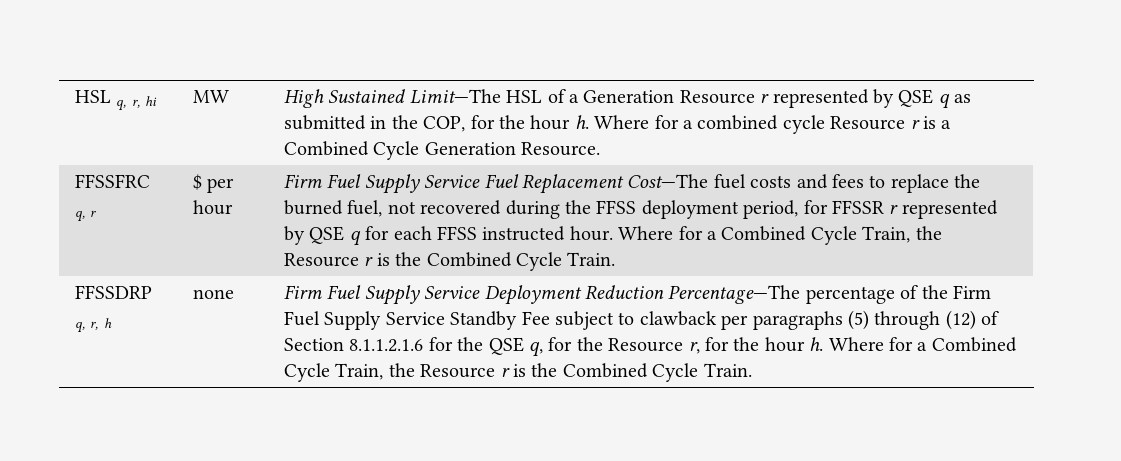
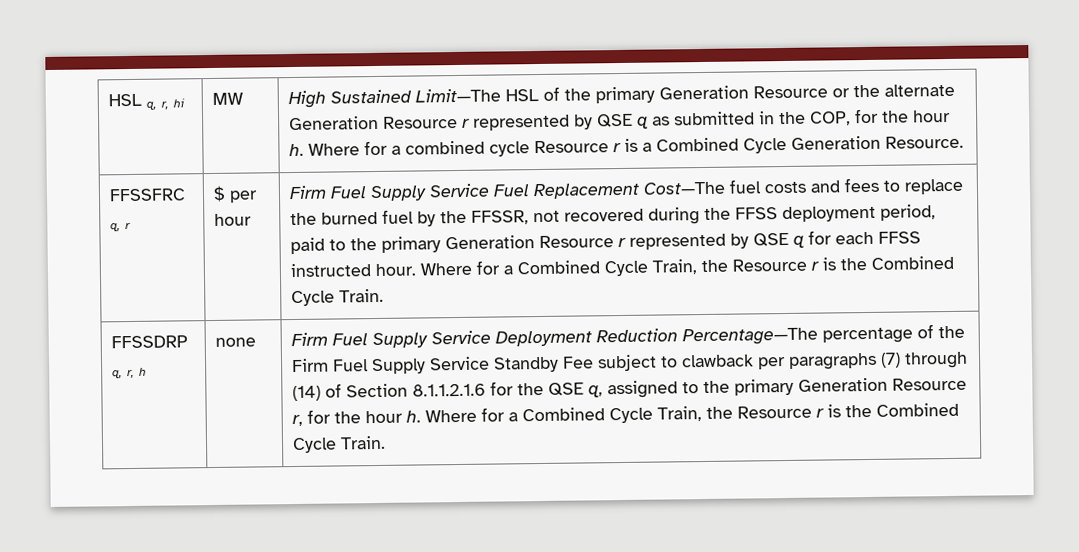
[568,94,579,103] a -> [563,83,955,104] the primary Generation Resource or the alternate
[347,200,383,217] fuel, -> [381,209,529,227] fuel by the FFSSR,
[803,200,884,214] for FFSSR -> [289,235,614,255] paid to the primary Generation Resource
[847,310,976,330] (5) through (12) -> [879,351,968,369] [291,385,321,402] (7) through (14)
[548,337,603,351] for the -> [606,377,888,399] assigned to the primary Generation

